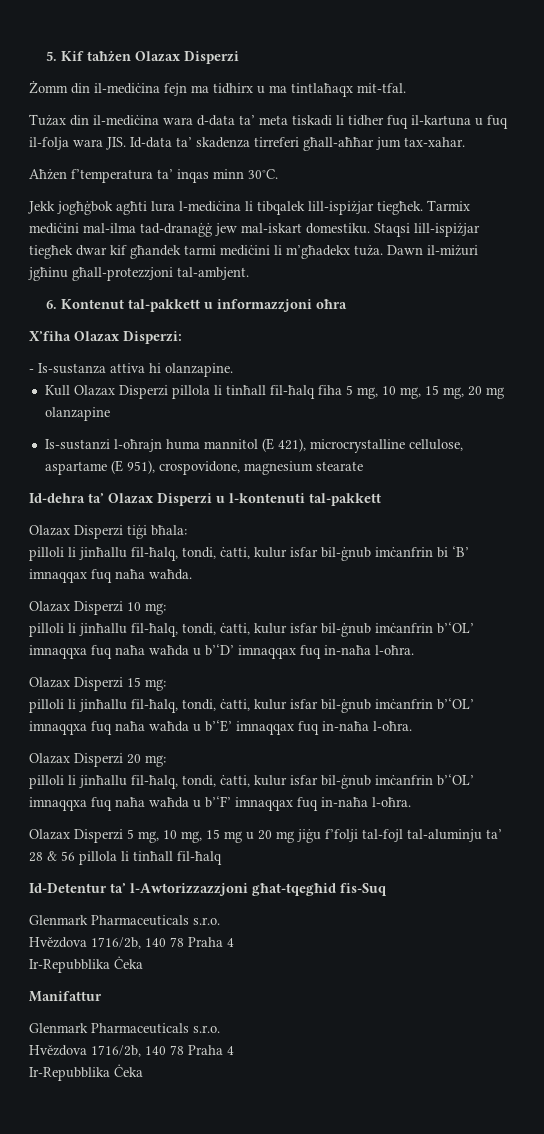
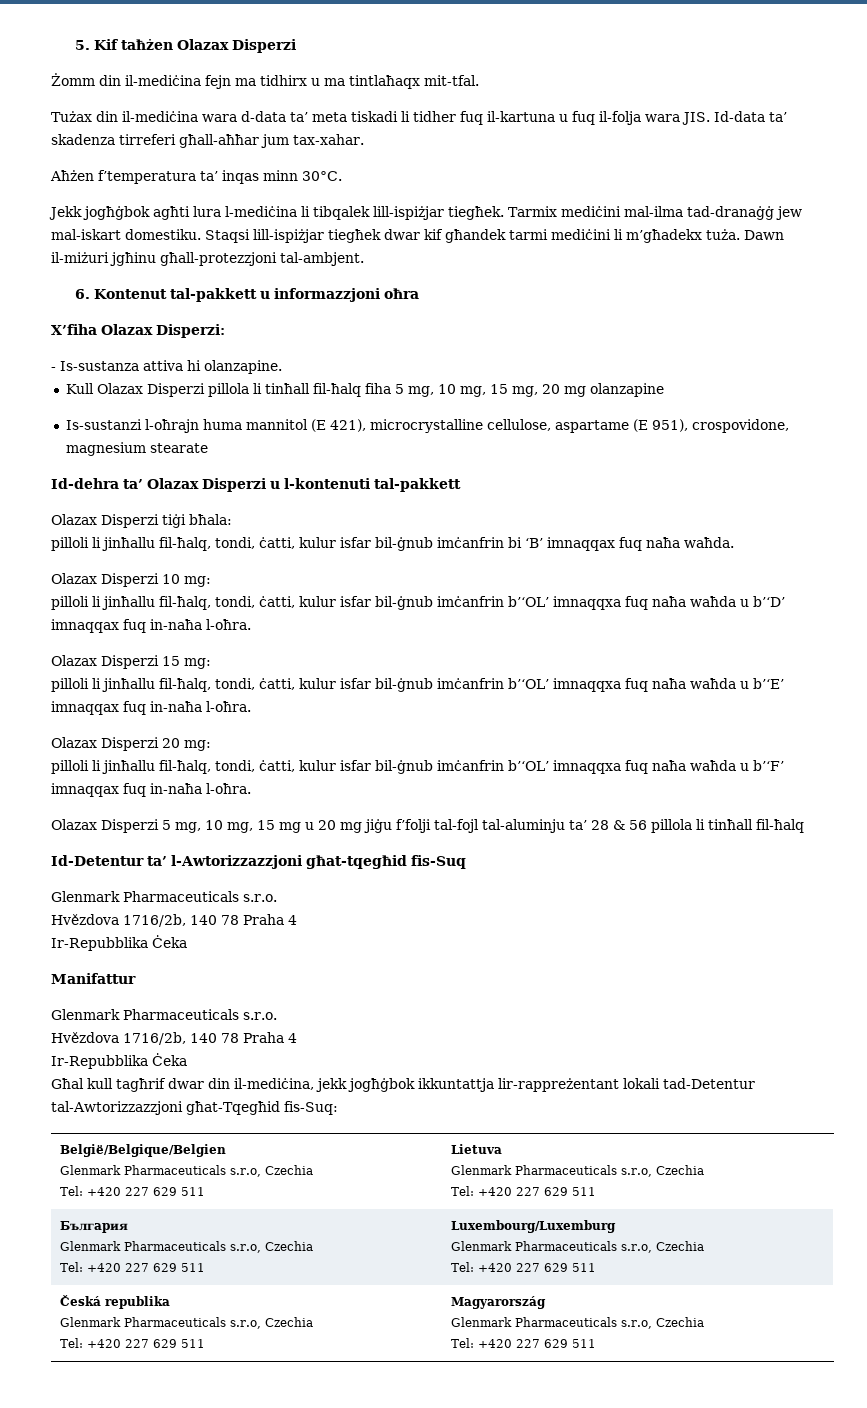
(143, 1070) none -> [51,1078,755,1092] [51,1101,338,1115] [60,1144,227,1157] [60,1165,314,1177] [60,1186,206,1196] [451,1144,503,1154] [451,1165,705,1177] [451,1186,597,1196] [60,1221,129,1233] [60,1241,314,1253] [60,1262,206,1272] [451,1220,617,1233] [451,1241,705,1253] [451,1262,597,1272] [60,1295,171,1309] [60,1317,314,1329] [60,1338,206,1348] [451,1296,547,1309] [451,1317,705,1329] [451,1338,597,1348] // Għal kull tagħrif dwar din il-mediċina, jekk jogħġbok ikkuntattja lir-rappreżentant lokali tad-Detentur tal-Awtorizzazzjoni għat-Tqegħid fis-Suq: // België/Belgique/Belgien // Glenmark Pharmaceuticals s.r.o, Czechia // Tel: +420 227 629 511 | Lietuva // Glenmark Pharmaceuticals s.r.o, Czechia // Tel: +420 227 629 511 // България // Glenmark Pharmaceuticals s.r.o, Czechia // Tel: +420 227 629 511 | Luxembourg/Luxemburg // Glenmark Pharmaceuticals s.r.o, Czechia // Tel: +420 227 629 511 // Česká republika // Glenmark Pharmaceuticals s.r.o, Czechia // Tel: +420 227 629 511 | Magyarország // Glenmark Pharmaceuticals s.r.o, Czechia // Tel: +420 227 629 511

